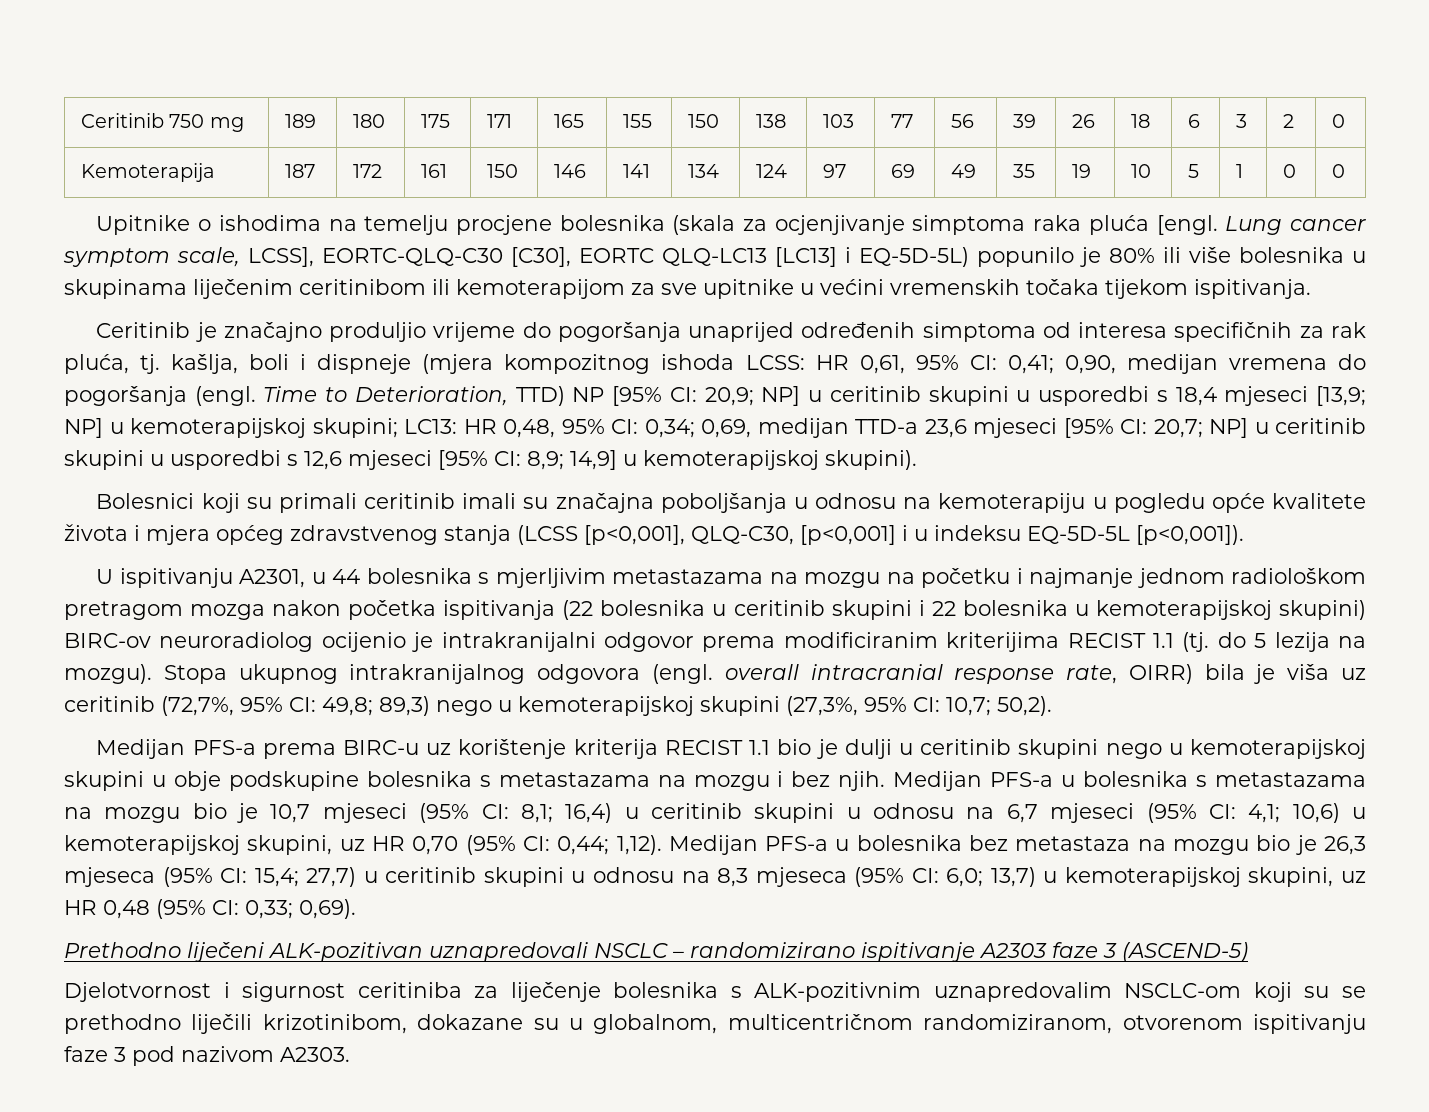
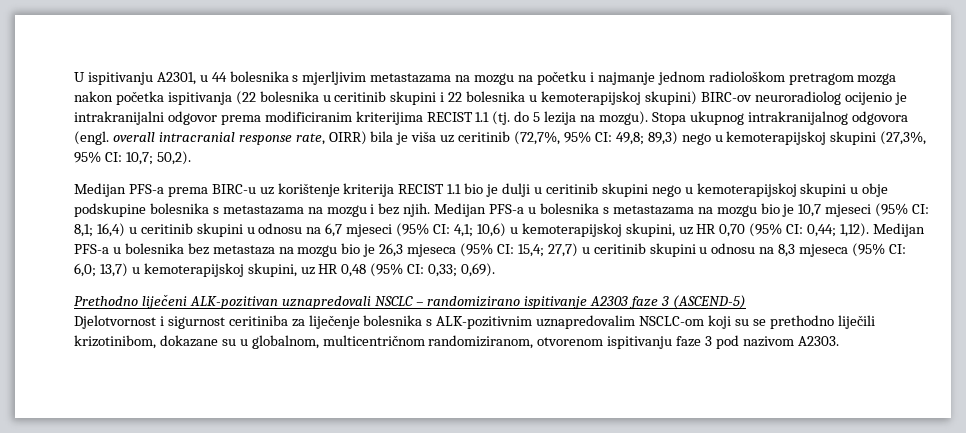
[81,113,244,132] [285,114,317,128] [353,114,386,128] [421,114,451,128] [487,114,513,128] [554,114,585,128] [623,114,653,128] [688,114,720,128] [756,114,787,128] [823,114,855,128] [891,114,914,128] [951,114,975,128] [1013,114,1037,128] [1072,114,1096,128] [1131,114,1151,128] [1188,114,1201,128] [1236,114,1248,128] [1283,114,1295,128] [1332,114,1346,128] [81,163,216,182] [285,164,316,178] [353,164,383,178] [421,164,448,178] [487,164,519,178] [554,164,587,178] [623,164,651,178] [688,164,720,178] [756,164,788,178] [823,164,847,178] [891,164,916,178] [951,164,977,178] [1013,164,1036,178] [1072,164,1092,178] [1131,164,1152,178] [1188,164,1200,178] [1236,164,1244,178] [1283,164,1297,178] [1332,164,1346,178] [96,215,1366,235] [63,247,1366,267] [64,279,1311,299] [96,322,1367,342] [64,354,1366,374] [64,386,1366,406] [64,418,1366,438] [64,450,917,470] [96,493,1366,513] [64,524,1244,545] Ceritinib 750 mg | 189 | 180 | 175 | 171 | 165 | 155 | 150 | 138 | 103 | 77 | 56 | 39 | 26 | 18 | 6 | 3 | 2 | 0 // Kemoterapija | 187 | 172 | 161 | 150 | 146 | 141 | 134 | 124 | 97 | 69 | 49 | 35 | 19 | 10 | 5 | 1 | 0 | 0 // Upitnike o ishodima na temelju procjene bolesnika (skala za ocjenjivanje simptoma raka pluća [engl. Lung cancer symptom scale, LCSS], EORTC-QLQ-C30 [C30], EORTC QLQ-LC13 [LC13] i EQ-5D-5L) popunilo je 80% ili više bolesnika u skupinama liječenim ceritinibom ili kemoterapijom za sve upitnike u većini vremenskih točaka tijekom ispitivanja. // Ceritinib je značajno produljio vrijeme do pogoršanja unaprijed određenih simptoma od interesa specifičnih za rak pluća, tj. kašlja, boli i dispneje (mjera kompozitnog ishoda LCSS: HR 0,61, 95% CI: 0,41; 0,90, medijan vremena do pogoršanja (engl. Time to Deterioration, TTD) NP [95% CI: 20,9; NP] u ceritinib skupini u usporedbi s 18,4 mjeseci [13,9; NP] u kemoterapijskoj skupini; LC13: HR 0,48, 95% CI: 0,34; 0,69, medijan TTD-a 23,6 mjeseci [95% CI: 20,7; NP] u ceritinib skupini u usporedbi s 12,6 mjeseci [95% CI: 8,9; 14,9] u kemoterapijskoj skupini). // Bolesnici koji su primali ceritinib imali su značajna poboljšanja u odnosu na kemoterapiju u pogledu opće kvalitete života i mjera općeg zdravstvenog stanja (LCSS [p<0,001], QLQ-C30, [p<0,001] i u indeksu EQ-5D-5L [p<0,001]). // -> (74, 77) none

